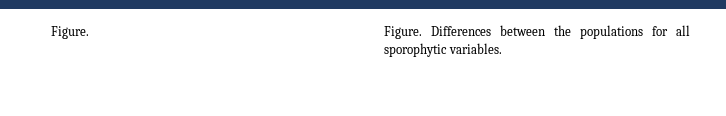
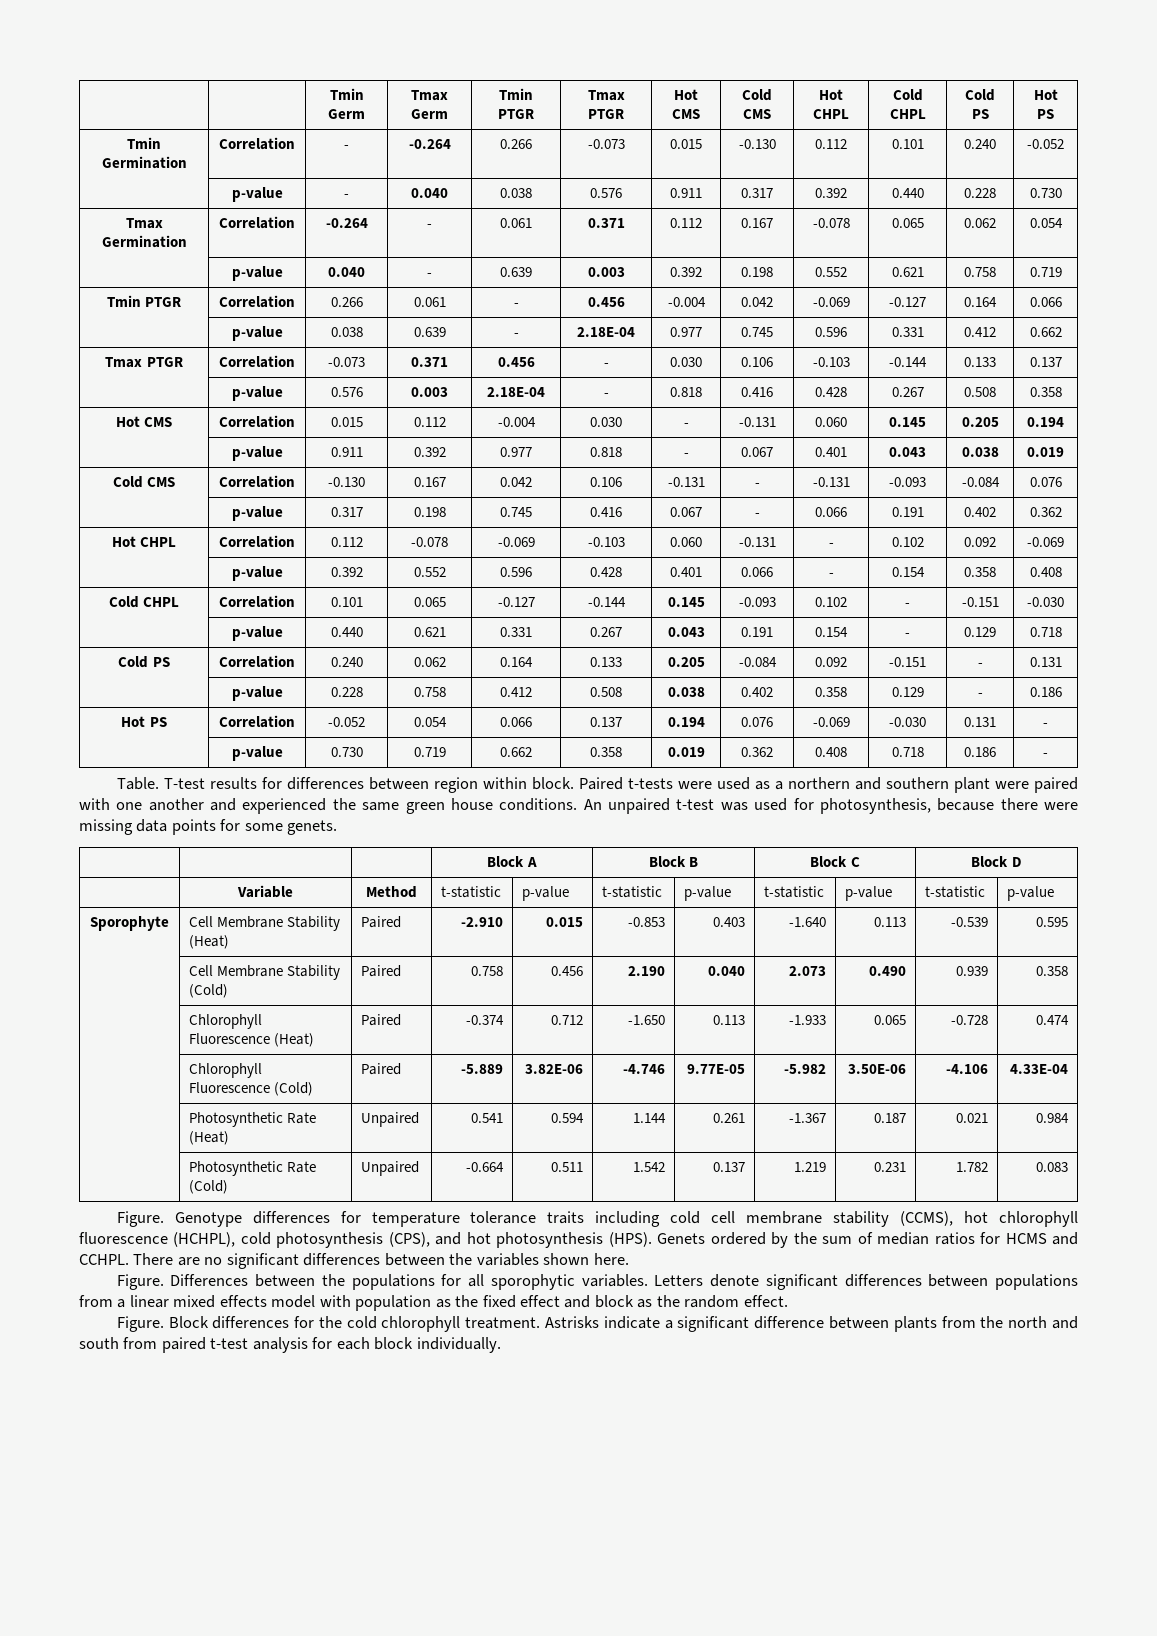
[51,26,89,39] Figure. -> [329,88,364,100] [328,109,365,119] [411,90,448,101] [411,109,448,119] [499,88,533,100] [498,109,534,119] [587,90,625,101] [588,109,624,119] [674,89,698,100] [672,109,700,119] [742,89,772,101] [743,109,771,119] [819,89,843,100] [813,109,849,119] [892,89,923,101] [889,109,926,119] [965,89,995,101] [971,109,989,119] [1033,89,1058,100] [1037,109,1054,119] [127,137,161,149] [101,156,187,169] [219,137,295,150] [344,145,349,149] [408,139,451,149] [500,139,532,149] [587,139,625,149] [670,139,702,149] [738,139,776,149] [815,139,847,149] [891,139,924,149] [964,139,996,149] [1027,139,1064,149] [231,187,283,202] [344,194,349,198] [411,188,448,198] [500,188,532,198] [590,188,622,198] [670,188,702,198] [741,188,773,198] [815,188,847,198] [891,188,924,198] [964,188,996,198] [1029,188,1062,198] [125,218,163,229] [101,235,187,248] [219,216,295,229] [325,218,368,228] [427,224,432,228] [500,218,532,228] [587,218,625,228] [670,218,702,228] [741,218,773,228] [812,218,850,228] [891,218,924,228] [964,218,996,228] [1029,218,1063,228] [231,266,283,281] [328,267,365,277] [427,273,432,277] [500,267,532,277] [587,267,625,277] [670,267,702,277] [741,267,773,277] [815,267,847,277] [891,267,924,277] [964,267,996,277] [1029,267,1062,277] [106,295,182,307] [219,295,295,308] [330,297,363,307] [413,297,446,307] [513,303,519,307] [587,297,625,307] [667,297,706,307] [741,297,773,307] [812,297,850,307] [889,297,926,307] [964,297,997,307] [1029,297,1062,307] [231,326,283,341] [330,327,363,337] [413,327,446,337] [513,333,519,337] [577,327,635,337] [670,327,702,337] [741,327,773,337] [815,327,847,337] [891,327,924,337] [964,327,996,337] [1029,327,1062,337] [105,357,183,368] [219,355,295,368] [328,357,365,367] [411,357,448,367] [497,357,535,367] [603,363,609,367] [670,357,702,367] [741,357,773,367] [812,357,850,367] [889,357,927,367] [964,357,996,367] [1029,357,1062,367] [231,386,283,401] [330,387,363,397] [411,387,448,397] [487,387,545,397] [603,393,609,397] [670,387,702,397] [741,387,773,397] [815,387,847,397] [891,387,924,397] [964,387,996,397] [1029,387,1062,397] [115,416,173,427] [219,415,295,428] [330,417,363,427] [413,417,446,427] [497,417,536,427] [590,417,622,427] [683,423,689,427] [738,417,776,427] [815,417,847,427] [889,417,926,427] [961,417,999,427] [1027,417,1064,427] [231,446,283,461] [330,447,363,457] [413,447,446,457] [500,447,532,457] [590,447,622,457] [683,453,689,457] [741,447,773,457] [815,447,847,457] [889,447,926,457] [961,447,999,457] [1027,447,1064,457] [112,476,176,488] [219,475,295,488] [328,477,365,487] [413,477,446,487] [500,477,532,487] [590,477,622,487] [667,477,705,487] [754,483,760,487] [812,477,850,487] [889,477,926,487] [961,477,1000,487] [1029,477,1062,487] [231,506,283,521] [330,507,363,517] [413,507,446,517] [500,507,532,517] [590,507,622,517] [670,507,702,517] [754,513,760,517] [815,507,847,517] [891,507,924,517] [964,507,996,517] [1029,507,1062,517] [111,536,177,547] [219,535,295,548] [330,537,363,547] [411,537,448,547] [497,537,535,547] [587,537,625,547] [670,537,702,547] [738,537,776,547] [828,543,834,547] [891,537,924,547] [964,537,996,547] [1027,537,1064,547] [231,566,283,581] [330,567,363,577] [413,567,446,577] [500,567,532,577] [590,567,622,577] [670,567,702,577] [741,567,773,577] [828,573,834,577] [891,567,925,577] [964,567,996,577] [1029,567,1062,577] [108,596,180,608] [219,595,295,608] [330,597,363,607] [413,597,446,607] [497,597,535,607] [587,597,626,607] [667,597,705,607] [738,597,776,607] [815,597,847,607] [905,603,910,607] [961,597,999,607] [1027,597,1064,607] [231,626,283,641] [330,627,363,637] [413,627,446,637] [500,627,532,637] [590,627,622,637] [667,627,705,637] [741,627,773,637] [815,627,848,637] [905,633,910,637] [964,627,996,637] [1029,627,1062,637] [118,656,170,668] [219,655,295,668] [330,657,363,667] [413,657,446,667] [500,657,533,667] [590,657,622,667] [667,657,705,667] [738,657,777,667] [815,657,847,667] [889,657,926,667] [977,663,983,667] [1029,657,1062,667] [231,686,283,701] [330,687,363,697] [413,687,446,697] [500,687,532,697] [590,687,622,697] [667,687,705,697] [741,687,773,697] [815,687,847,697] [891,687,924,697] [977,693,983,697] [1029,687,1062,697] [121,716,167,727] [219,715,295,728] [328,717,365,727] [413,717,447,727] [500,717,532,727] [590,717,622,727] [667,717,705,727] [741,717,773,727] [812,717,850,727] [889,717,926,727] [964,717,996,727] [1043,723,1048,727] [231,746,283,761] [330,747,363,757] [413,747,446,757] [500,747,532,757] [590,747,622,757] [667,747,705,757] [741,747,773,757] [815,747,847,757] [891,747,924,757] [964,747,996,757] [1043,753,1048,757] [116,777,1079,793] [79,798,1078,814] [79,819,338,835] [487,856,537,867] [648,856,699,867] [810,856,860,867] [971,856,1022,867] [237,885,293,898] [366,886,417,898] [441,886,502,898] [522,886,570,901] [602,886,663,898] [684,886,732,901] [764,886,825,898] [845,886,893,901] [925,886,986,898] [1007,886,1055,901] [90,916,169,931] [189,916,341,931] [189,935,230,949] [361,916,402,928] [460,917,503,927] [545,917,583,927] [627,917,665,927] [712,917,745,927] [788,917,826,927] [873,917,906,927] [950,917,988,927] [1035,917,1068,927] [189,965,341,980] [189,984,229,998] [361,965,402,977] [470,966,503,976] [550,966,583,976] [627,966,665,976] [707,966,745,976] [788,966,826,976] [868,966,906,976] [955,966,988,976] [1035,966,1068,976] [189,1014,263,1029] [189,1033,315,1047] [361,1014,402,1026] [465,1015,504,1025] [550,1015,583,1025] [627,1015,665,1025] [712,1015,745,1025] [788,1015,826,1025] [873,1015,906,1025] [950,1015,988,1025] [1035,1015,1069,1025] [189,1063,263,1078] [189,1082,314,1096] [361,1063,402,1075] [460,1064,503,1074] [524,1064,583,1074] [622,1064,665,1074] [686,1064,745,1074] [783,1064,826,1074] [847,1064,906,1074] [945,1064,988,1074] [1009,1064,1068,1074] [189,1112,317,1127] [189,1131,230,1145] [361,1112,420,1127] [470,1113,503,1123] [550,1113,584,1123] [632,1113,666,1123] [712,1113,745,1123] [788,1113,826,1123] [873,1113,906,1123] [955,1113,988,1123] [1035,1113,1069,1123] [189,1161,317,1176] [189,1180,229,1194] [361,1161,420,1176] [465,1162,504,1172] [550,1162,583,1172] [632,1162,665,1172] [712,1162,745,1172] [793,1162,826,1172] [873,1162,906,1172] [955,1162,988,1172] [1035,1162,1068,1172] [116,1211,1079,1227] [79,1232,1079,1248] [79,1253,629,1269] | | Tmin Germ | Tmax Germ | Tmin PTGR | Tmax PTGR | Hot CMS | Cold CMS | Hot CHPL | Cold CHPL | Cold PS | Hot PS // Tmin Germination | Correlation | - | -0.264 | 0.266 | -0.073 | 0.015 | -0.130 | 0.112 | 0.101 | 0.240 | -0.052 // | p-value | - | 0.040 | 0.038 | 0.576 | 0.911 | 0.317 | 0.392 | 0.440 | 0.228 | 0.730 // Tmax Germination | Correlation | -0.264 | - | 0.061 | 0.371 | 0.112 | 0.167 | -0.078 | 0.065 | 0.062 | 0.054 // | p-value | 0.040 | - | 0.639 | 0.003 | 0.392 | 0.198 | 0.552 | 0.621 | 0.758 | 0.719 // Tmin PTGR | Correlation | 0.266 | 0.061 | - | 0.456 | -0.004 | 0.042 | -0.069 | -0.127 | 0.164 | 0.066 // | p-value | 0.038 | 0.639 | - | 2.18E-04 | 0.977 | 0.745 | 0.596 | 0.331 | 0.412 | 0.662 // Tmax PTGR | Correlation | -0.073 | 0.371 | 0.456 | - | 0.030 | 0.106 | -0.103 | -0.144 | 0.133 | 0.137 // | p-value | 0.576 | 0.003 | 2.18E-04 | - | 0.818 | 0.416 | 0.428 | 0.267 | 0.508 | 0.358 // Hot CMS | Correlation | 0.015 | 0.112 | -0.004 | 0.030 | - | -0.131 | 0.060 | 0.145 | 0.205 | 0.194 // | p-value | 0.911 | 0.392 | 0.977 | 0.818 | - | 0.067 | 0.401 | 0.043 | 0.038 | 0.019 // Cold CMS | Correlation | -0.130 | 0.167 | 0.042 | 0.106 | -0.131 | - | -0.131 | -0.093 | -0.084 | 0.076 // | p-value | 0.317 | 0.198 | 0.745 | 0.416 | 0.067 | - | 0.066 | 0.191 | 0.402 | 0.362 // Hot CHPL | Correlation | 0.112 | -0.078 | -0.069 | -0.103 | 0.060 | -0.131 | - | 0.102 | 0.092 | -0.069 // | p-value | 0.392 | 0.552 | 0.596 | 0.428 | 0.401 | 0.066 | - | 0.154 | 0.358 | 0.408 // Cold CHPL | Correlation | 0.101 | 0.065 | -0.127 | -0.144 | 0.145 | -0.093 | 0.102 | - | -0.151 | -0.030 // | p-value | 0.440 | 0.621 | 0.331 | 0.267 | 0.043 | 0.191 | 0.154 | - | 0.129 | 0.718 // Cold PS | Correlation | 0.240 | 0.062 | 0.164 | 0.133 | 0.205 | -0.084 | 0.092 | -0.151 | - | 0.131 // | p-value | 0.228 | 0.758 | 0.412 | 0.508 | 0.038 | 0.402 | 0.358 | 0.129 | - | 0.186 // Hot PS | Correlation | -0.052 | 0.054 | 0.066 | 0.137 | 0.194 | 0.076 | -0.069 | -0.030 | 0.131 | - // | p-value | 0.730 | 0.719 | 0.662 | 0.358 | 0.019 | 0.362 | 0.408 | 0.718 | 0.186 | - // Table. T-test results for differences between region within block. Paired t-tests were used as a northern and southern plant were paired with one another and experienced the same green house conditions. An unpaired t-test was used for photosynthesis, because there were missing data points for some genets. // | | | Block A | Block B | Block C | Block D // | Variable | Method | t-statistic | p-value | t-statistic | p-value | t-statistic | p-value | t-statistic | p-value // Sporophyte | Cell Membrane Stability (Heat) | Paired | -2.910 | 0.015 | -0.853 | 0.403 | -1.640 | 0.113 | -0.539 | 0.595 // | Cell Membrane Stability (Cold) | Paired | 0.758 | 0.456 | 2.190 | 0.040 | 2.073 | 0.490 | 0.939 | 0.358 // | Chlorophyll Fluorescence (Heat) | Paired | -0.374 | 0.712 | -1.650 | 0.113 | -1.933 | 0.065 | -0.728 | 0.474 // | Chlorophyll Fluorescence (Cold) | Paired | -5.889 | 3.82E-06 | -4.746 | 9.77E-05 | -5.982 | 3.50E-06 | -4.106 | 4.33E-04 // | Photosynthetic Rate (Heat) | Unpaired | 0.541 | 0.594 | 1.144 | 0.261 | -1.367 | 0.187 | 0.021 | 0.984 // | Photosynthetic Rate (Cold) | Unpaired | -0.664 | 0.511 | 1.542 | 0.137 | 1.219 | 0.231 | 1.782 | 0.083 // Figure. Genotype differences for temperature tolerance traits including cold cell membrane stability (CCMS), hot chlorophyll fluorescence (HCHPL), cold photosynthesis (CPS), and hot photosynthesis (HPS). Genets ordered by the sum of median ratios for HCMS and CCHPL. There are no significant differences between the variables shown here.
(502, 48) none -> [654,1274,1078,1290] [79,1295,788,1311] [116,1316,1078,1332] [79,1337,501,1353] Letters denote significant differences between populations from a linear mixed effects model with population as the fixed effect and block as the random effect. // Figure. Block differences for the cold chlorophyll treatment. Astrisks indicate a significant difference between plants from the north and south from paired t-test analysis for each block individually.

